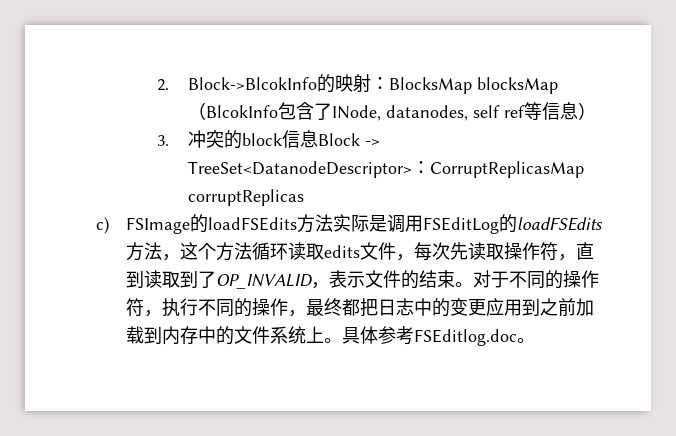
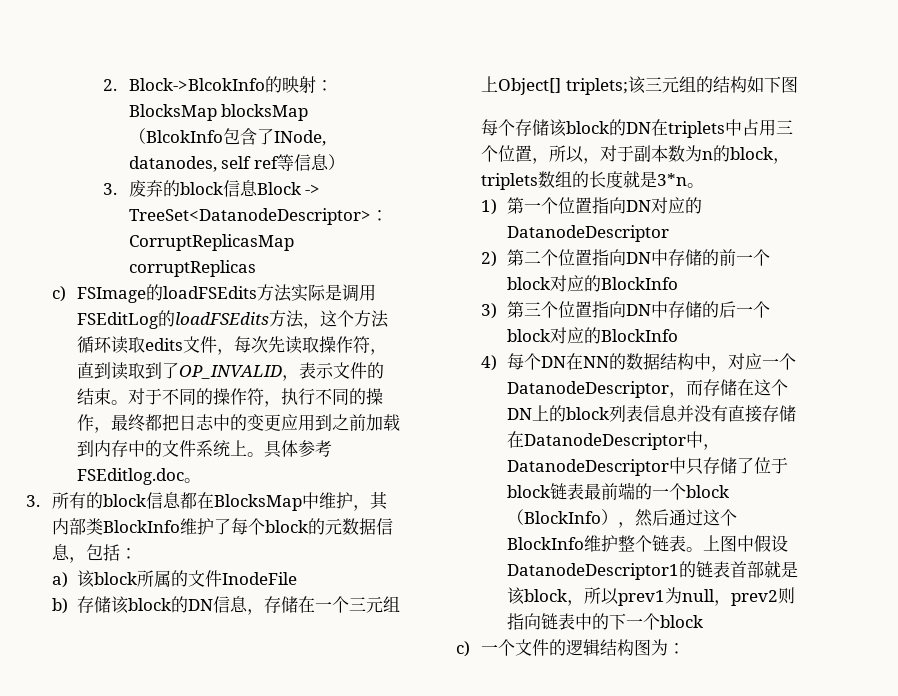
[187,130,224,148] 冲突 -> [128,180,163,197] 废弃
(536, 340) none -> [26,491,388,511] [51,518,393,535] [51,544,137,563] [51,570,298,588] [51,596,401,615] [481,76,798,95] [481,119,794,138] [481,145,791,164] [481,170,705,190] [481,197,702,215] [506,225,669,242] [481,249,770,267] [506,275,678,292] [481,301,770,319] [506,327,678,344] [481,353,796,372] [506,379,788,398] [506,405,796,423] [506,431,720,450] [506,457,788,476] [506,482,729,500] [506,509,737,528] [506,535,788,552] [506,560,798,580] [506,587,795,606] [506,613,703,630] [455,639,686,657] // 3.所有的block信息都在BlocksMap中维护，其内部类BlockInfo维护了每个block的元数据信息，包括： // a)该block所属的文件InodeFile // b)存储该block的DN信息，存储在一个三元组上Object[] triplets;该三元组的结构如下图 // 每个存储该block的DN在triplets中占用三个位置，所以，对于副本数为n的block，triplets数组的长度就是3*n。 // 1)第一个位置指向DN对应的DatanodeDescriptor // 2)第二个位置指向DN中存储的前一个block对应的BlockInfo // 3)第三个位置指向DN中存储的后一个block对应的BlockInfo // 4)每个DN在NN的数据结构中，对应一个DatanodeDescriptor，而存储在这个DN上的block列表信息并没有直接存储在DatanodeDescriptor中，DatanodeDescriptor中只存储了位于block链表最前端的一个block（BlockInfo），然后通过这个BlockInfo维护整个链表。上图中假设DatanodeDescriptor1的链表首部就是该block，所以prev1为null，prev2则指向链表中的下一个block // c)一个文件的逻辑结构图为：

